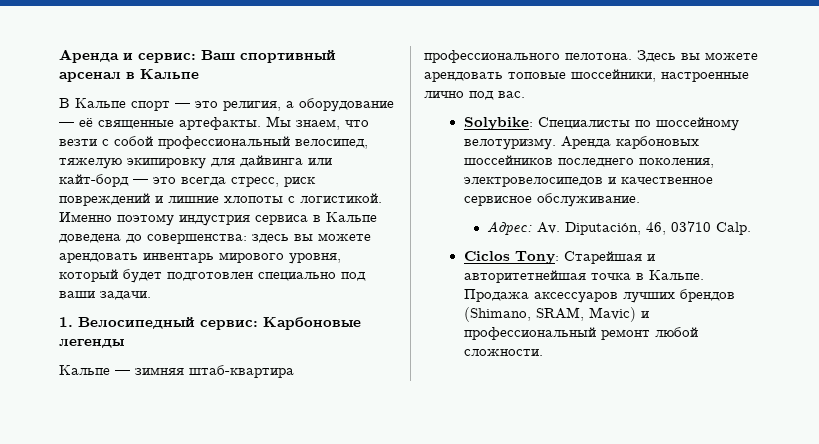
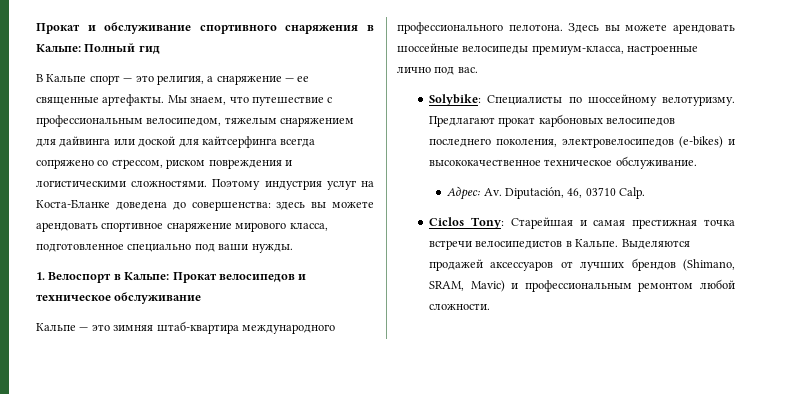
[59,49,336,63] [59,69,199,82] Аренда и сервис: Ваш спортивный арсенал в Кальпе -> [36,22,374,34] [36,43,160,55] Прокат и обслуживание спортивного снаряжения в Кальпе: Полный гид
[299,98,394,112] [59,118,93,127] оборудование — её -> [216,75,310,85] снаряжение — ее
[59,136,368,149] [59,155,332,169] [59,174,316,187] [59,193,382,206] [59,212,377,226] везти с собой профессиональный велосипед, тяжелую экипировку для дайвинга или кайт-борд — это всегда стресс, риск повреждений и лишние хлопоты с логистикой. Именно поэтому индустрия сервиса в Кальпе -> [251,96,333,106] [36,115,355,127] [36,136,316,148] [36,159,292,169] [36,179,374,190] [36,199,110,208] путешествие с профессиональным велосипедом, тяжелым снаряжением для дайвинга или доской для кайтсерфинга всегда сопряжено со стрессом, риском повреждения и логистическими сложностями. Поэтому индустрия услуг на Коста-Бланке
[143,252,341,264] [59,269,253,283] инвентарь мирового уровня, который будет подготовлен -> [101,222,328,232] [36,243,124,252] спортивное снаряжение мирового класса, подготовленное
[100,291,151,300] задачи. -> [251,244,293,253] нужды.
[78,317,361,330] [59,339,124,348] Велосипедный сервис: Карбоновые легенды -> [48,272,307,283] [36,292,202,304] Велоспорт в Кальпе: Прокат велосипедов и техническое обслуживание
(130, 372) none -> [91,324,110,331] это
(294, 371) none -> [241,324,335,334] международного
[508,69,656,82] топовые шоссейники, -> [397,43,624,55] шоссейные велосипеды премиум-класса,
[560,136,699,149] [463,155,714,168] [463,177,713,187] [463,196,532,206] Аренда карбоновых шоссейников последнего поколения, электровелосипедов и качественное сервисное -> [429,114,676,127] [429,136,735,148] [429,159,613,166] Предлагают прокат карбоновых велосипедов последнего поколения, электровелосипедов (e-bikes) и высококачественное техническое
[463,270,704,283] [463,289,618,303] авторитетнейшая точка в Кальпе. Продажа аксессуаров -> [593,219,735,229] [429,239,690,250] [429,259,573,271] самая престижная точка встречи велосипедистов в Кальпе. Выделяются продажей аксессуаров от
[463,327,650,340] профессиональный ремонт -> [524,280,694,292] профессиональным ремонтом

